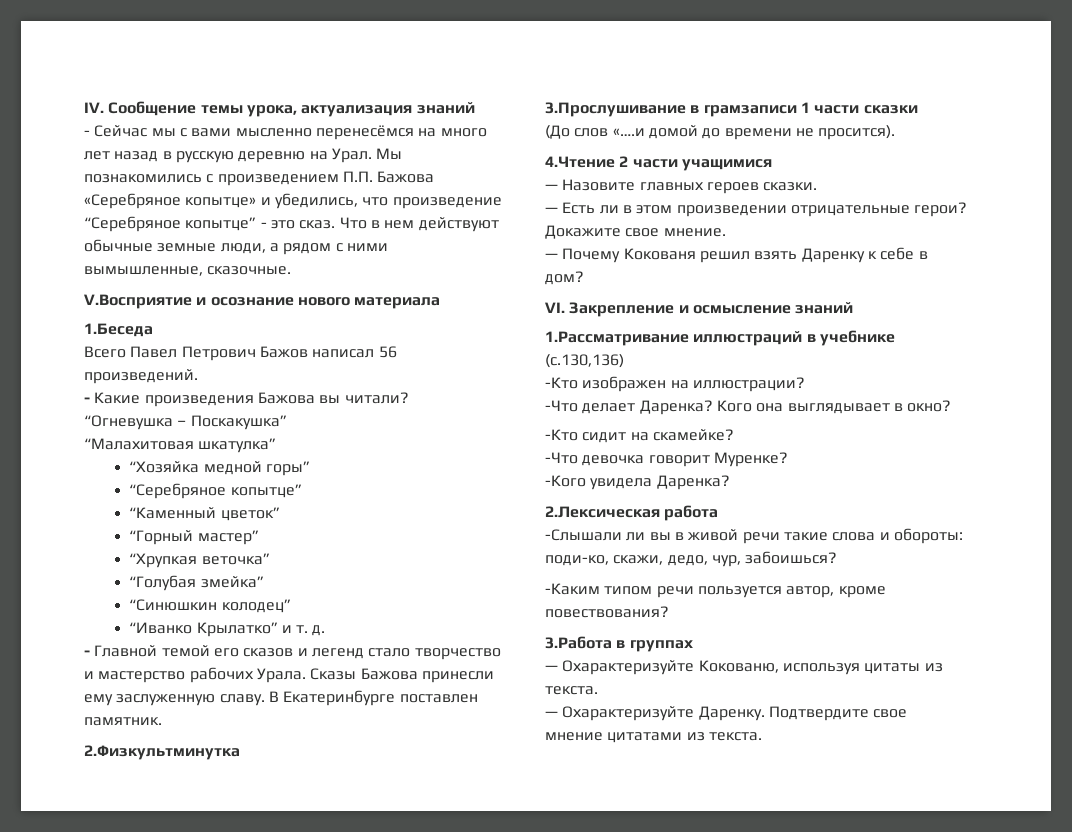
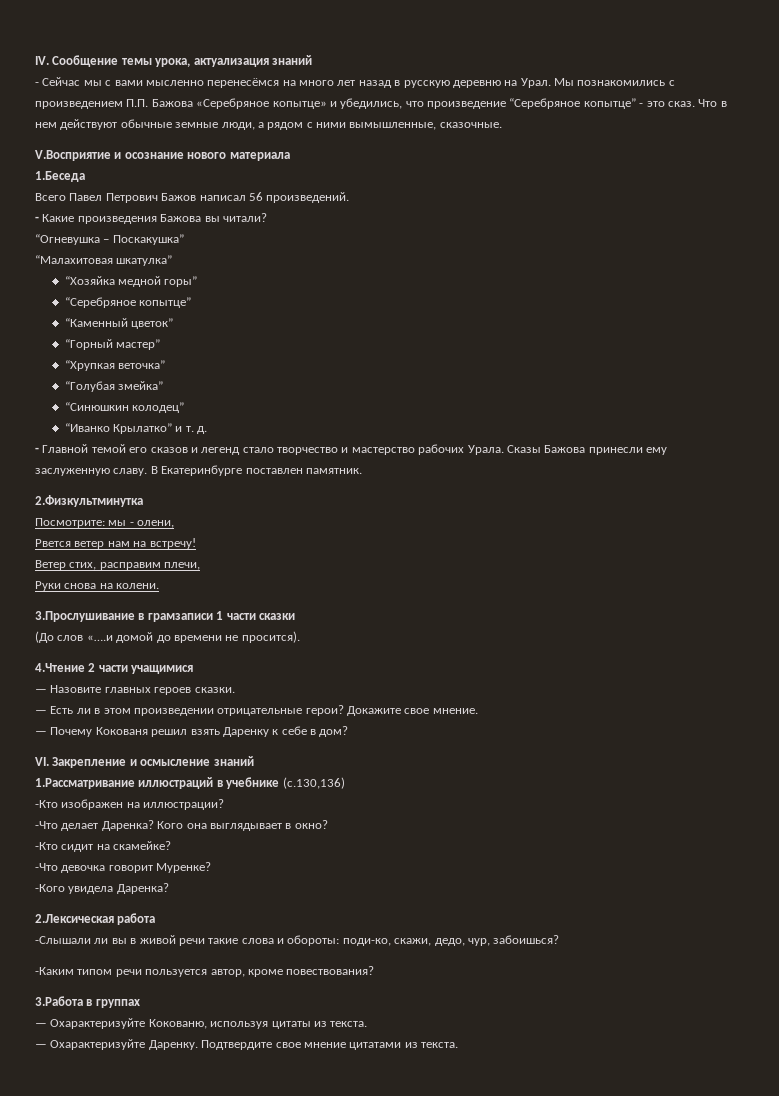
(240, 752) none -> [35,518,175,528] [35,538,196,549] [35,560,201,570] [35,581,160,591] // Посмотрите: мы - олени, // Рвется ветер нам на встречу! // Ветер стих, расправим плечи, // Руки снова на колени.

